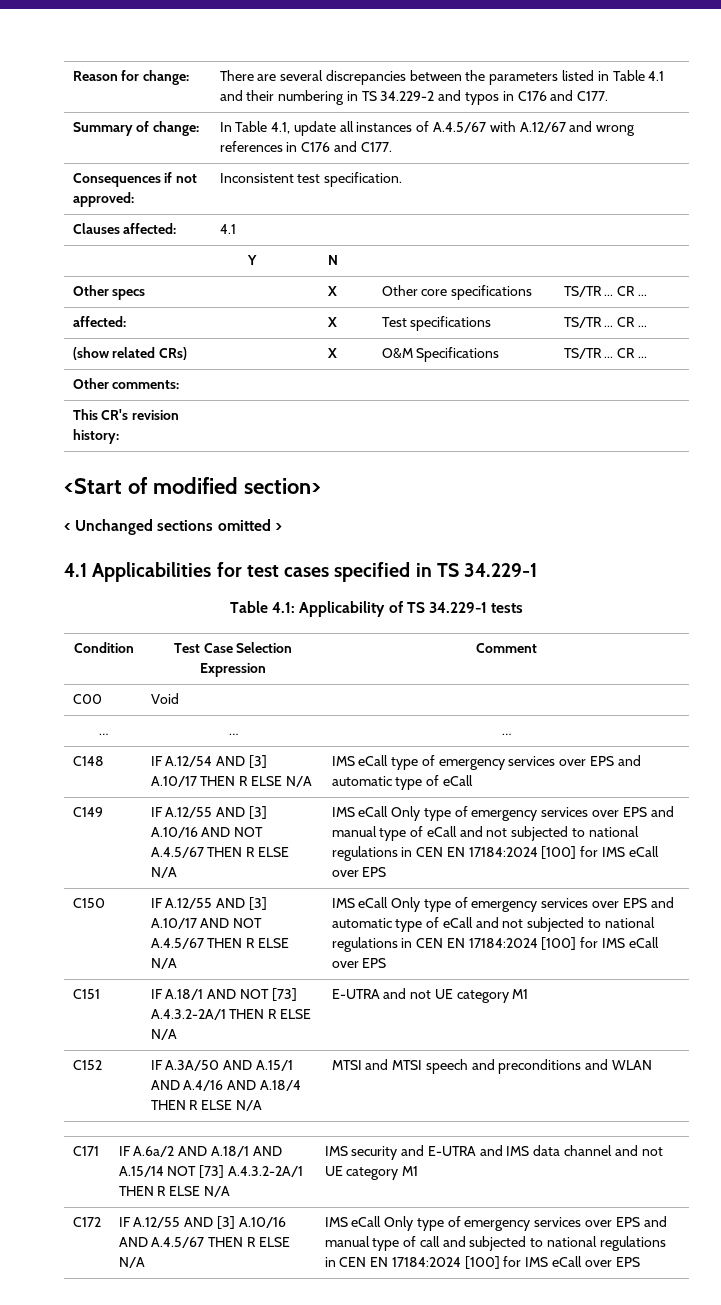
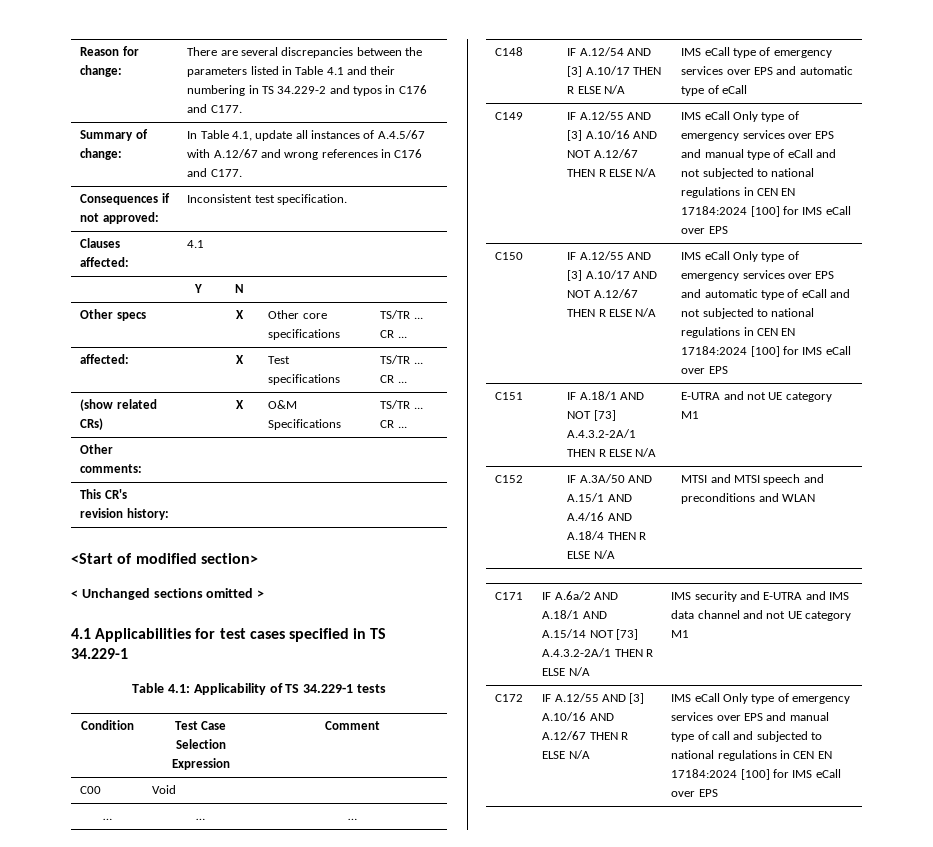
[150,847,204,858] A.4.5/67 -> [593,149,638,158] A.12/67
[150,938,204,949] A.4.5/67 -> [593,289,638,298] A.12/67
[151,1237,205,1248] A.4.5/67 -> [542,731,587,740] A.12/67

